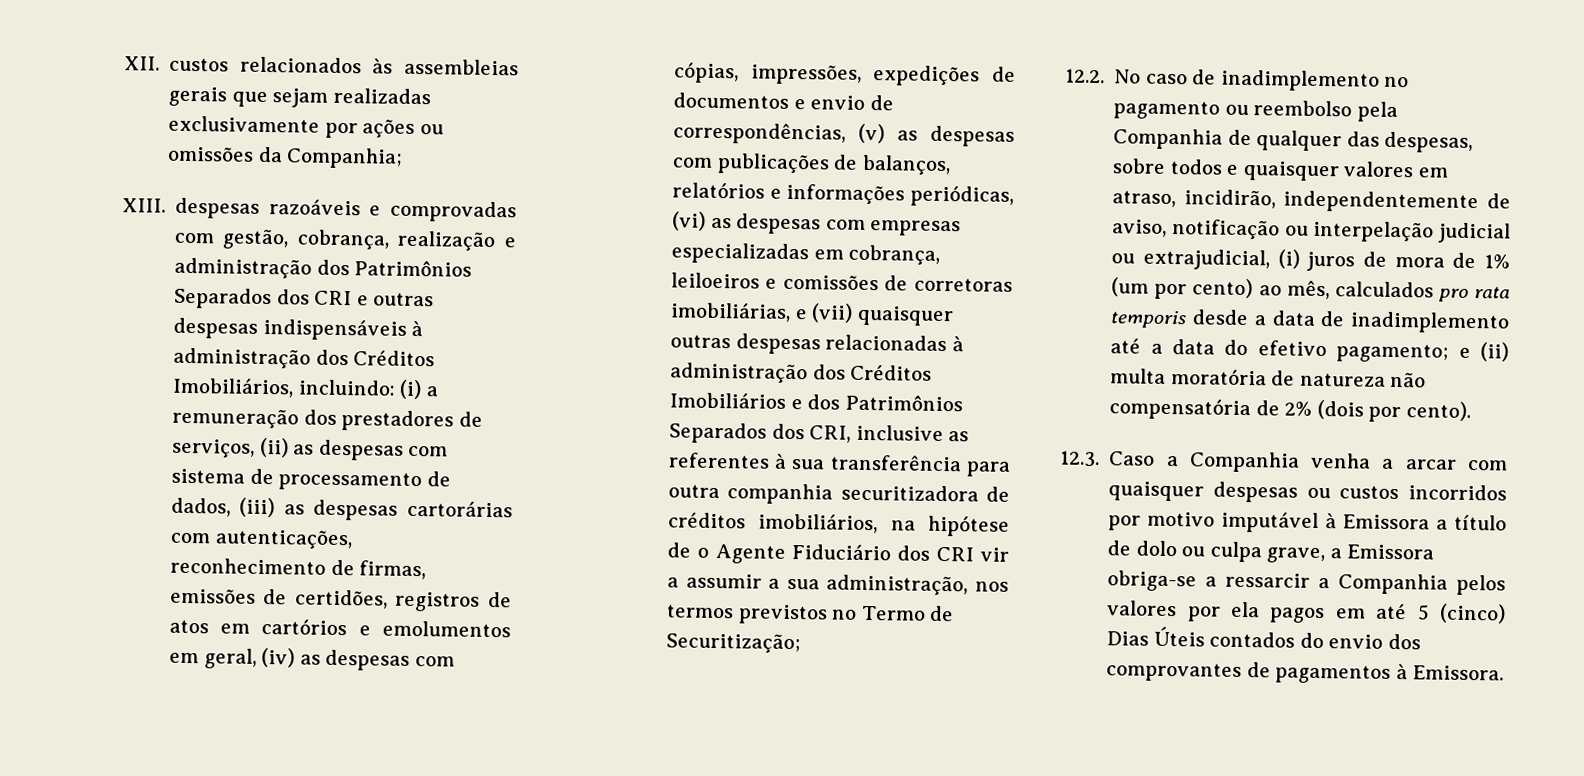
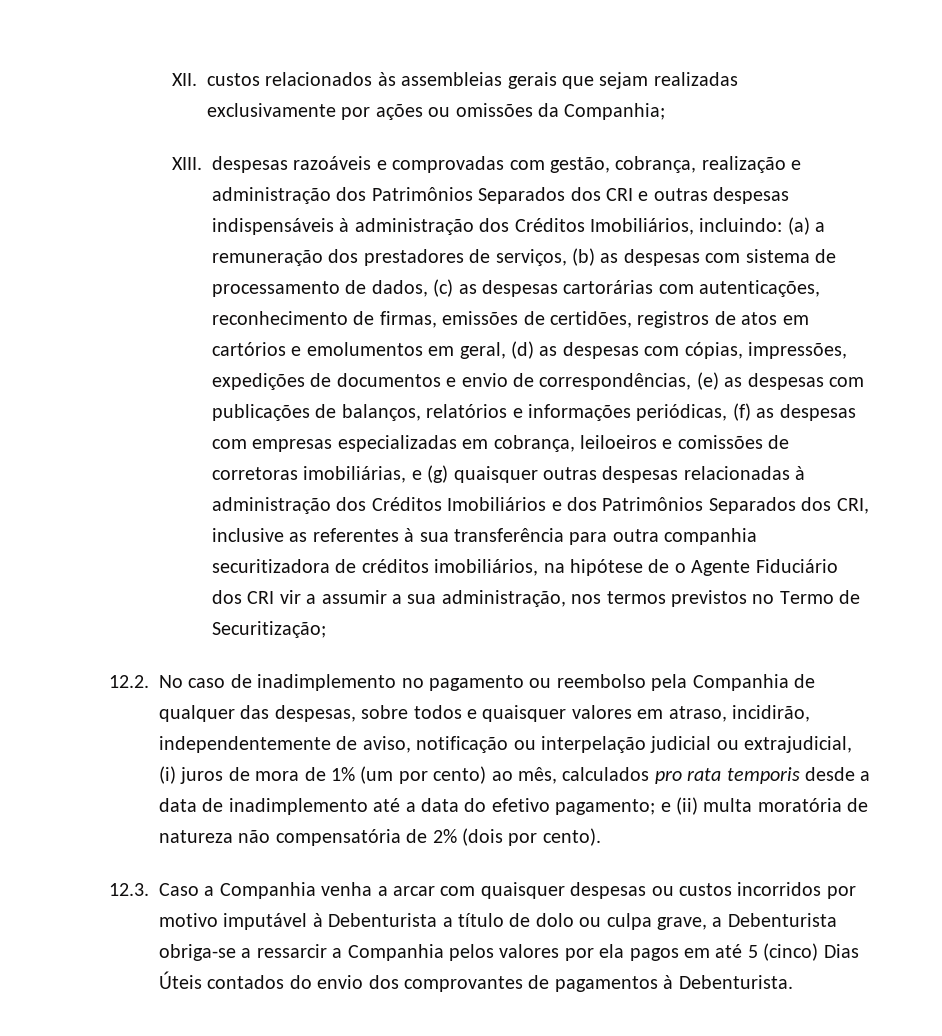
[399,379,423,400] (i) -> [787,217,810,235] (a)
[259,437,289,458] (ii) -> [571,248,595,266] (b)
[239,497,276,518] (iii) -> [433,279,454,297] (c)
[261,647,296,668] (iv) -> [510,341,534,359] (d)
[857,123,885,144] (v) -> [696,372,719,390] (e)
[671,211,706,231] (vi) -> [732,403,751,421] (f)
[811,303,854,323] (vii) -> [427,465,449,483] (g)
[1342,514,1431,530] Emissora -> [328,913,438,927] Debenturista
[1346,544,1435,560] Emissora -> [727,913,837,927] Debenturista
[1412,665,1505,681] Emissora. -> [678,975,793,989] Debenturista.

